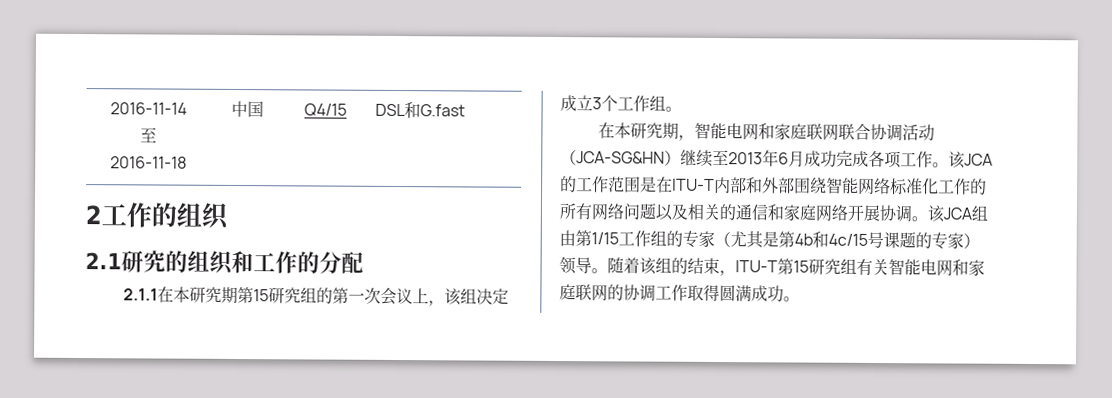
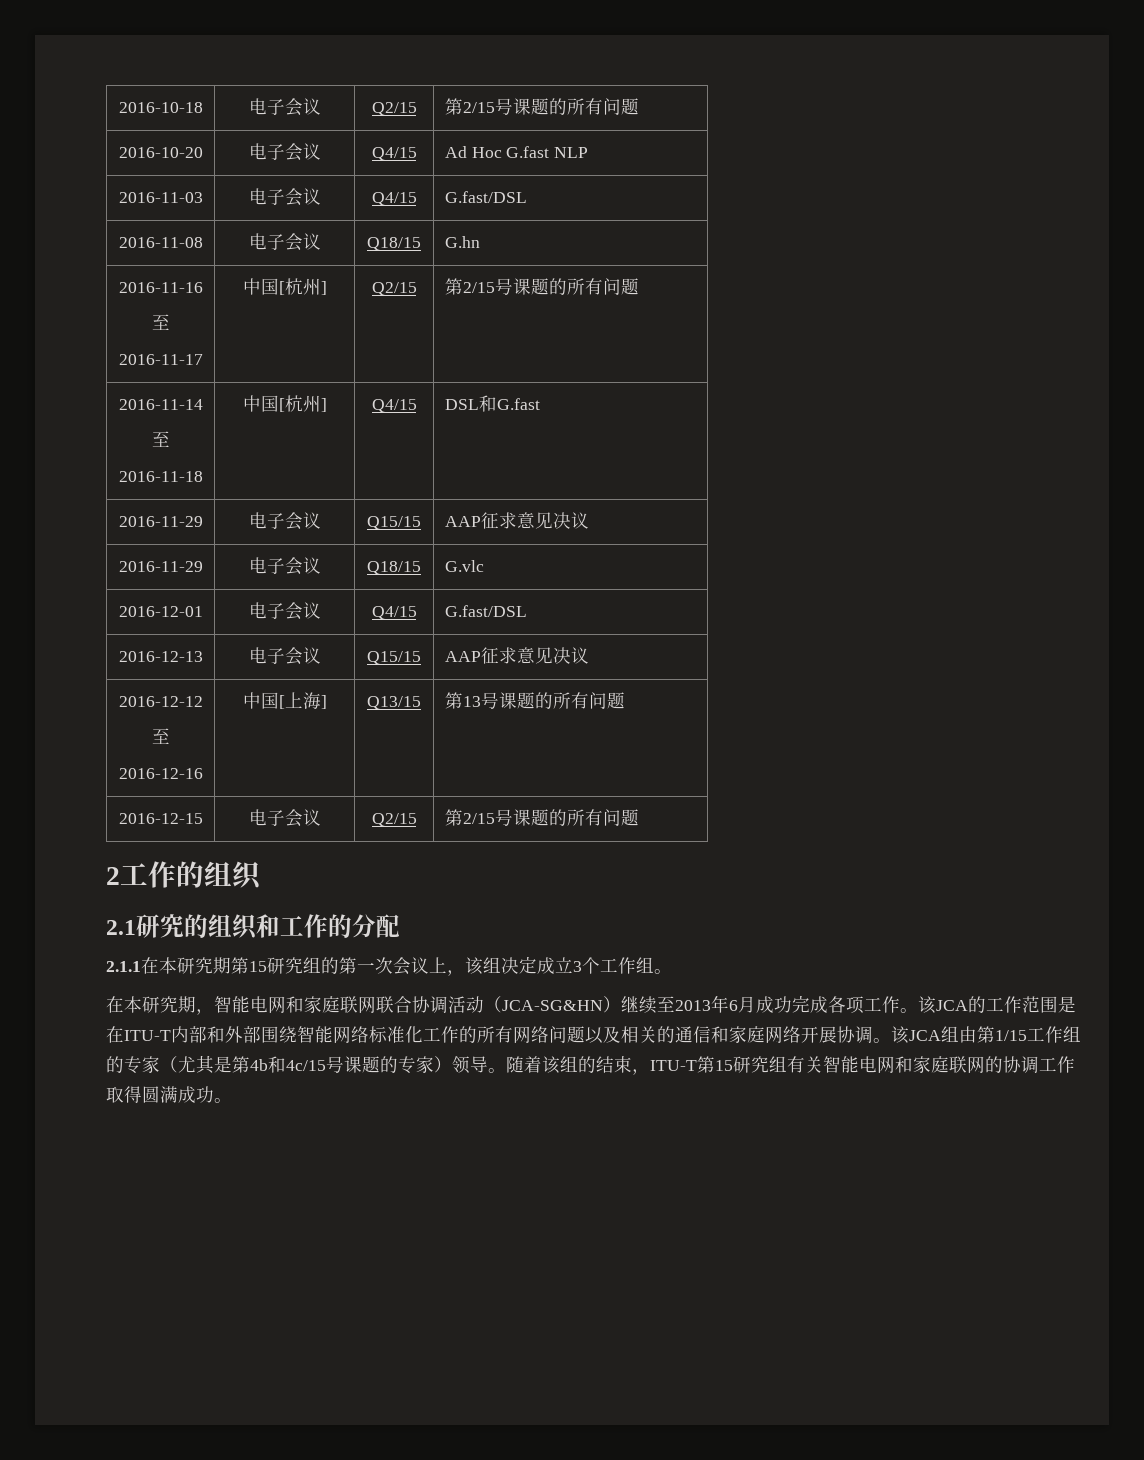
(110, 108) none -> [118,102,203,113] [248,98,321,116] [371,102,417,116] [444,98,639,115] [118,147,203,158] [248,143,321,161] [371,147,417,161] [444,146,589,158] [118,192,203,203] [248,188,321,206] [371,192,417,206] [444,191,527,203] [118,237,203,248] [248,233,321,251] [367,237,421,251] [444,236,480,248] [118,282,203,293] [151,314,170,330] [118,354,203,365] [242,278,327,295] [371,282,417,296] [444,278,639,295] 2016-10-18 | 电子会议 | Q2/15 | 第2/15号课题的所有问题 // 2016-10-20 | 电子会议 | Q4/15 | Ad Hoc G.fast NLP // 2016-11-03 | 电子会议 | Q4/15 | G.fast/DSL // 2016-11-08 | 电子会议 | Q18/15 | G.hn // 2016-11-16 // 至 // 2016-11-17 | 中国[杭州] | Q2/15 | 第2/15号课题的所有问题 //
(264, 109) none -> [278,395,327,412] [杭州]
(466, 110) none -> [118,516,203,527] [248,512,321,530] [367,516,421,530] [444,512,589,529] [118,561,203,572] [248,557,321,575] [367,561,421,575] [444,560,484,572] [118,606,203,617] [248,602,321,620] [371,606,417,620] [444,605,527,617] [118,651,203,662] [248,647,321,665] [367,651,421,665] [444,647,589,664] [118,696,203,707] [151,728,170,744] [118,768,203,779] [242,692,327,710] [367,696,421,710] [444,692,625,709] [118,813,203,824] [248,809,321,827] [371,813,417,827] [444,809,639,826] // 2016-11-29 | 电子会议 | Q15/15 | AAP征求意见决议 // 2016-11-29 | 电子会议 | Q18/15 | G.vlc // 2016-12-01 | 电子会议 | Q4/15 | G.fast/DSL // 2016-12-13 | 电子会议 | Q15/15 | AAP征求意见决议 // 2016-12-12 // 至 // 2016-12-16 | 中国[上海] | Q13/15 | 第13号课题的所有问题 // 2016-12-15 | 电子会议 | Q2/15 | 第2/15号课题的所有问题

